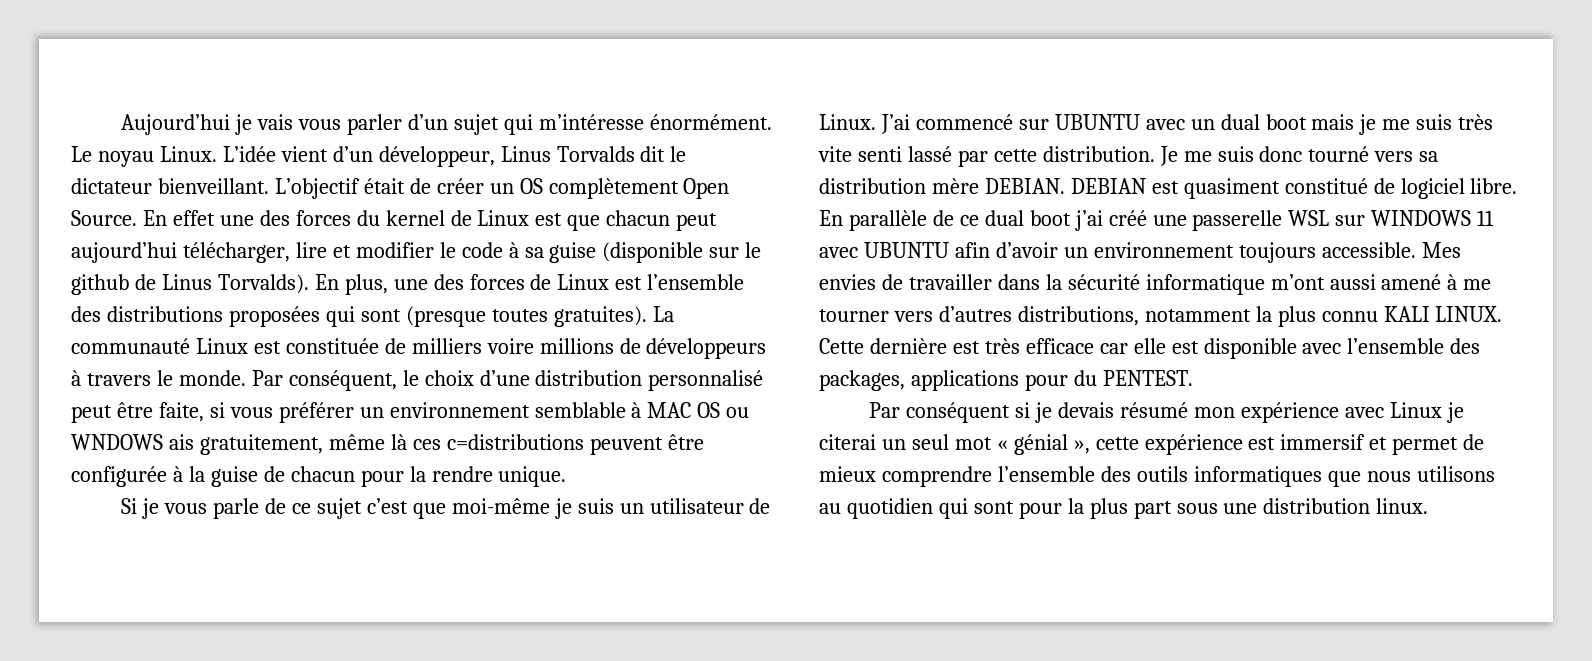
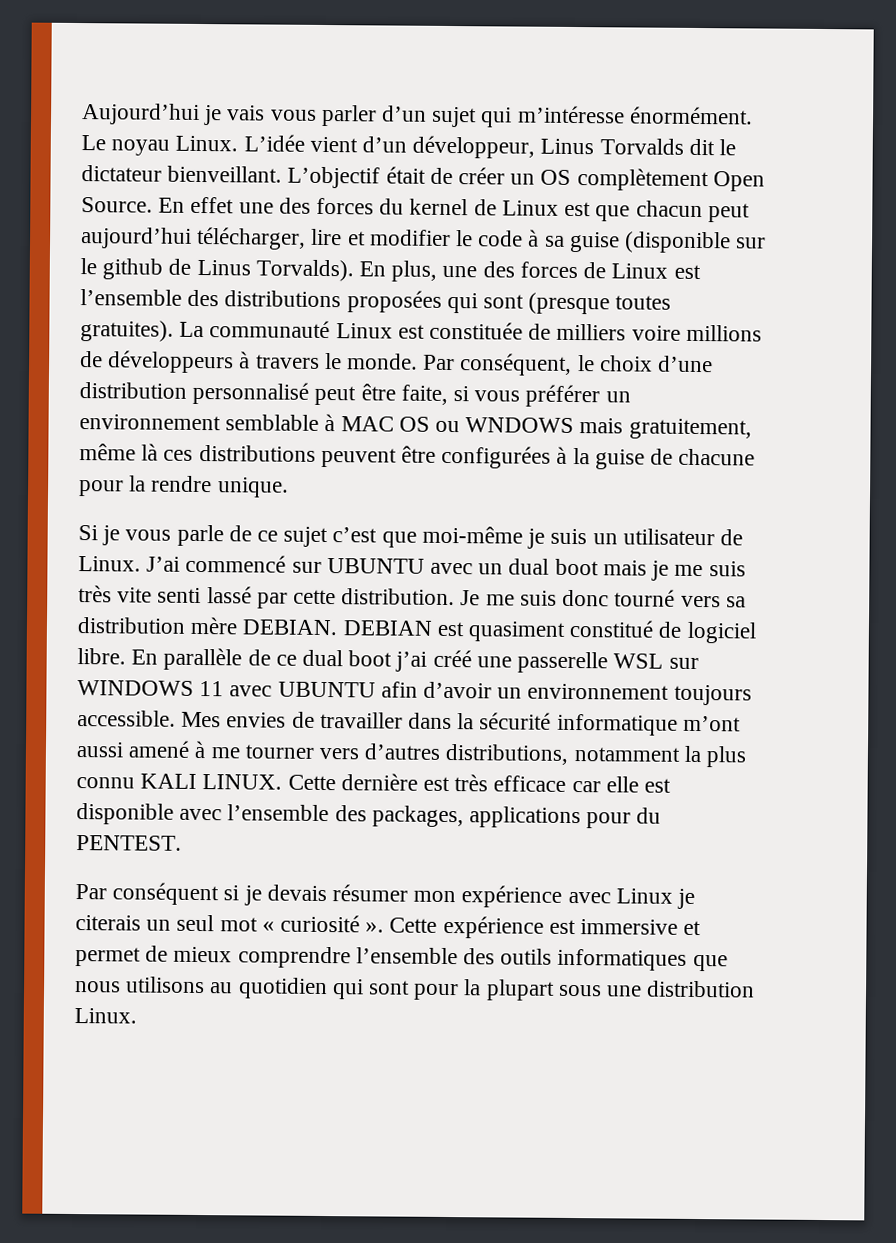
[168,434,194,450] ais -> [579,418,624,434] mais
[446,434,584,450] c=distributions -> [198,444,316,462] distributions
[71,466,167,487] configurée -> [441,445,552,469] configurées
[290,466,355,482] chacun -> [678,448,756,466] chacune
[1119,402,1188,418] résumé -> [332,884,409,902] résumer
[819,434,876,450] citerai -> [75,915,141,931] citerais
[1013,434,1139,455] génial », cette -> [280,914,438,933] curiosité ». Cette
[1280,434,1366,450] immersif -> [580,919,679,935] immersive
[1089,498,1172,519] plus part -> [485,979,555,1001] plupart
[1376,498,1429,514] linux. -> [74,1008,137,1024] Linux.

